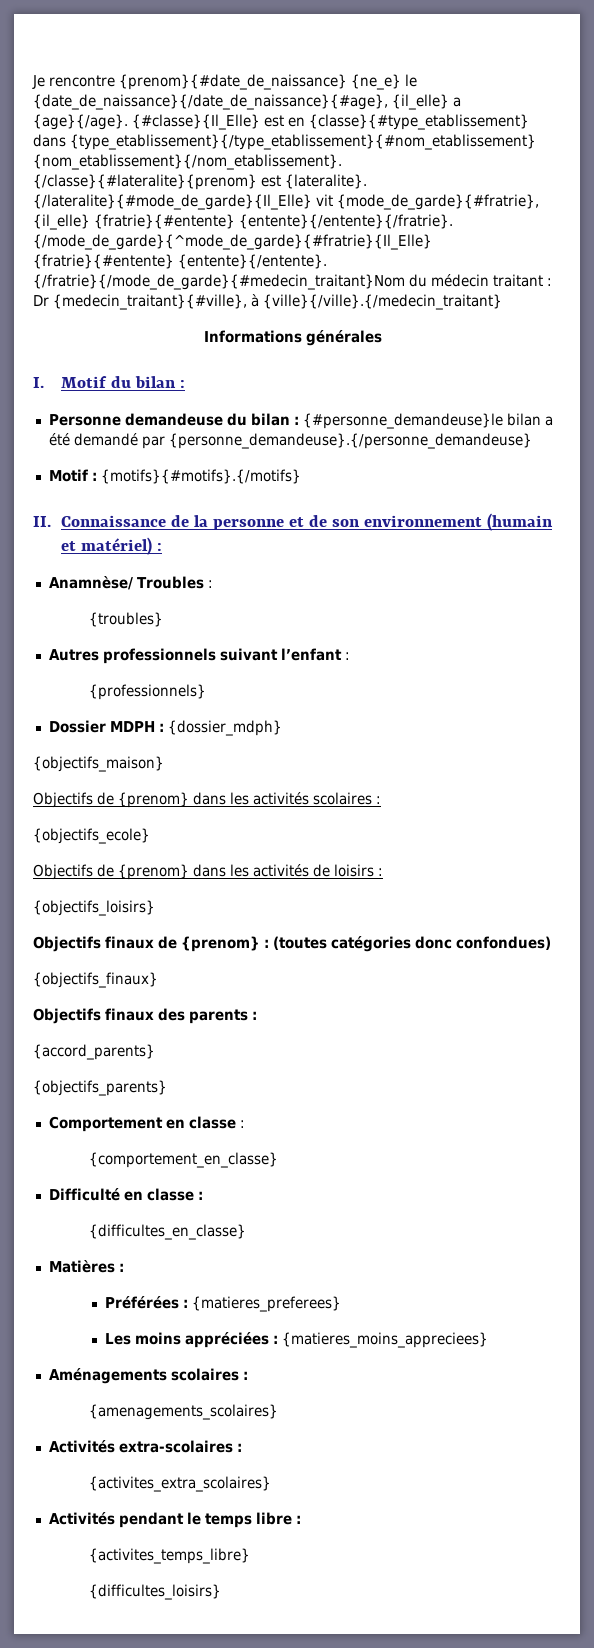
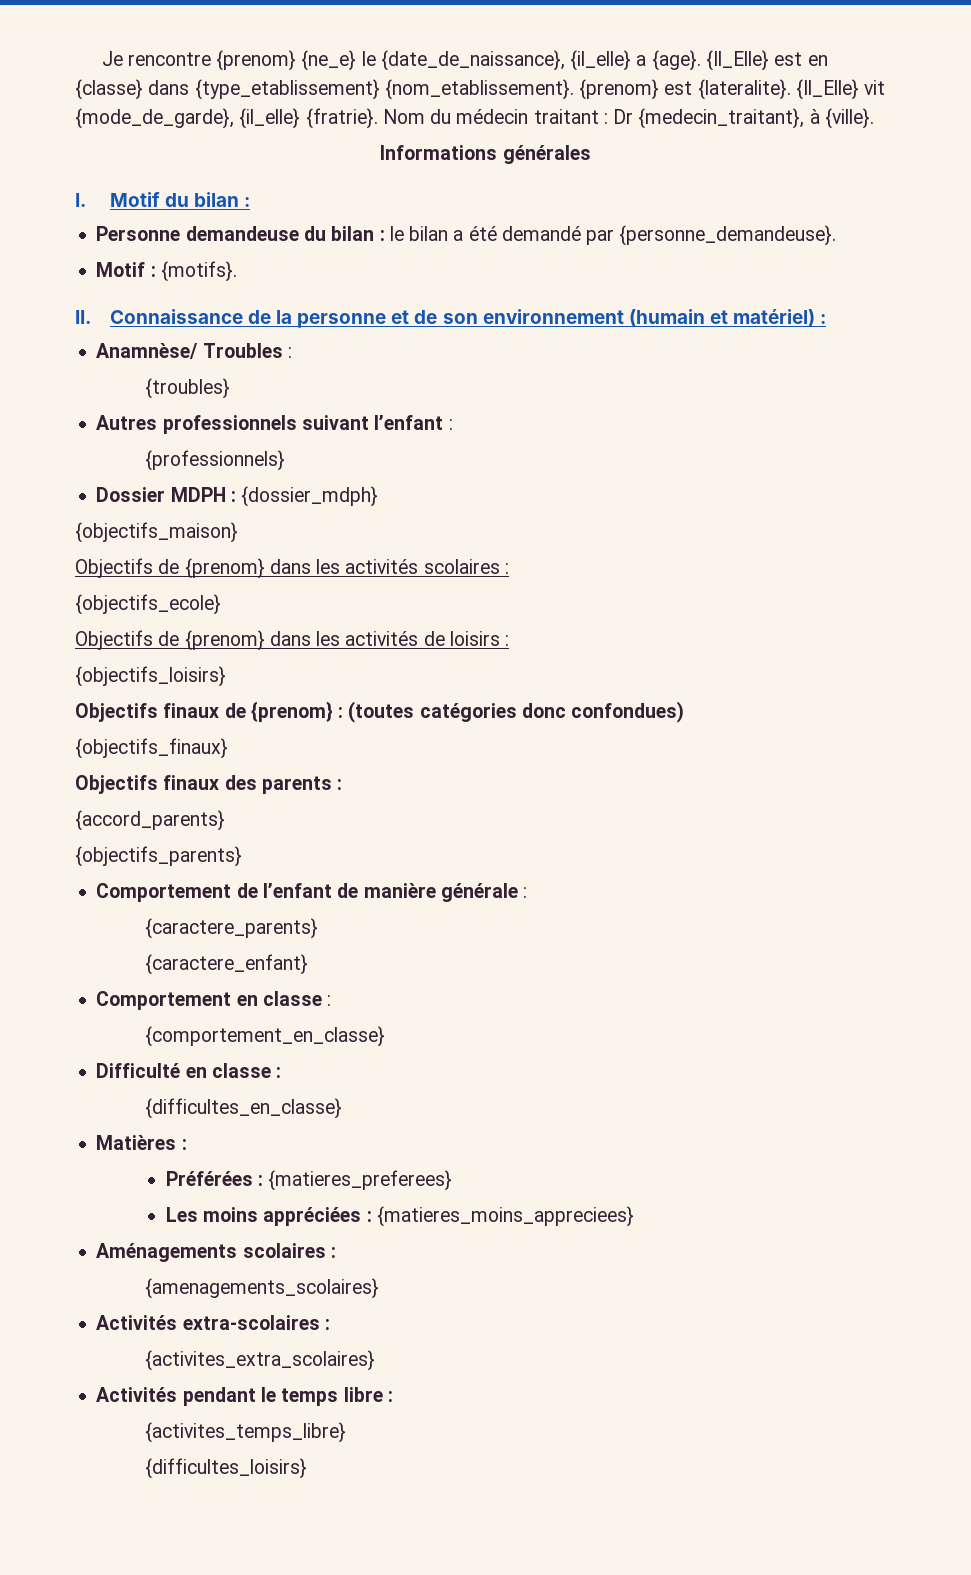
[119,74,347,90] {prenom}{#date_de_naissance} -> [216,50,297,71] {prenom}
[33,94,388,110] {date_de_naissance}{/date_de_naissance}{#age}, -> [380,50,565,71] {date_de_naissance},
[33,114,529,130] [33,134,536,150] [33,154,342,170] [33,174,367,190] [33,194,539,210] [33,214,453,230] [33,234,432,250] [33,254,327,269] [33,274,405,290] {age}{/age}. {#classe}{Il_Elle} est en {classe}{#type_etablissement} dans {type_etablissement}{/type_etablissement}{#nom_etablissement} {nom_etablissement}{/nom_etablissement}. {/classe}{#lateralite}{prenom} est {lateralite}. {/lateralite}{#mode_de_garde}{Il_Elle} vit {mode_de_garde}{#fratrie}, {il_elle} {fratrie}{#entente} {entente}{/entente}{/fratrie}. {/mode_de_garde}{^mode_de_garde}{#fratrie}{Il_Elle} {fratrie}{#entente} {entente}{/entente}. {/fratrie}{/mode_de_garde}{#medecin_traitant}Nom -> [651,50,828,71] [75,79,886,100] [75,108,425,129] {age}. {Il_Elle} est en {classe} dans {type_etablissement} {nom_etablissement}. {prenom} est {lateralite}. {Il_Elle} vit {mode_de_garde}, {il_elle} {fratrie}. Nom
[53,294,502,310] {medecin_traitant}{#ville}, à {ville}{/ville}.{/medecin_traitant} -> [638,108,874,129] {medecin_traitant}, à {ville}.
[302,413,503,429] {#personne_demandeuse}le -> [389,226,404,241] le
[168,433,532,449] {personne_demandeuse}.{/personne_demandeuse} -> [619,225,837,246] {personne_demandeuse}.
[100,469,301,484] {motifs}{#motifs}.{/motifs} -> [160,261,237,282] {motifs}.
(167, 1088) none -> [96,883,528,902] [144,918,318,939] [144,954,308,975] // Comportement de l’enfant de manière générale : // {caractere_parents} // {caractere_enfant}

